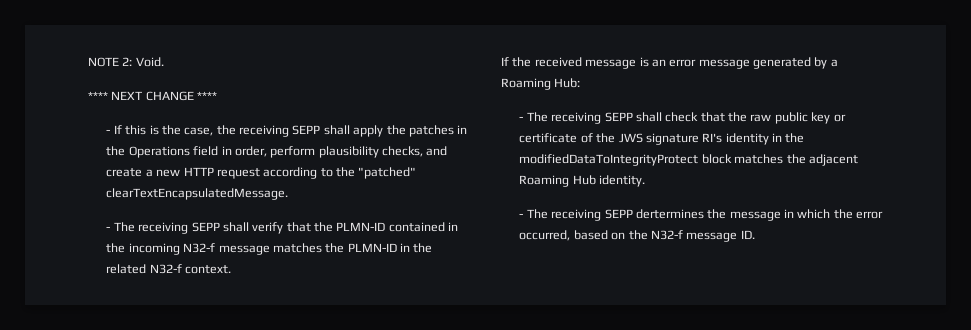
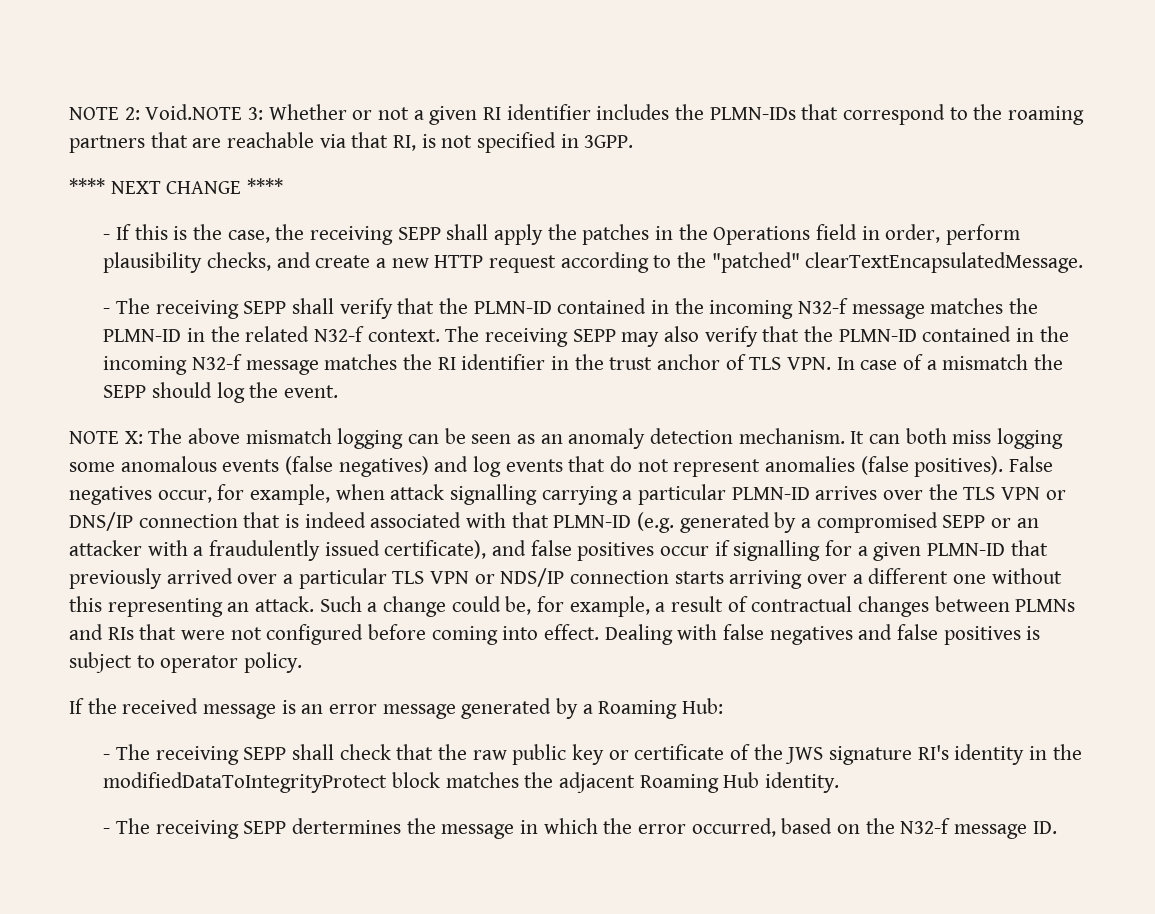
[135,57,164,67] Void. -> [145,104,1085,125] [69,132,634,153] Void.NOTE 3: Whether or not a given RI identifier includes the PLMN-IDs that correspond to the roaming partners that are reachable via that RI, is not specified in 3GPP.
(232, 269) none -> [445,326,1069,347] [103,354,1063,375] [103,382,338,403] [69,428,1064,449] [69,456,1054,477] [69,484,1066,505] [69,512,1039,533] [69,540,1048,561] [69,568,1062,589] [69,596,1076,617] [69,624,1041,645] [69,652,303,673] The receiving SEPP may also verify that the PLMN-ID contained in the incoming N32-f message matches the RI identifier in the trust anchor of TLS VPN. In case of a mismatch the SEPP should log the event. // NOTE X: The above mismatch logging can be seen as an anomaly detection mechanism. It can both miss logging some anomalous events (false negatives) and log events that do not represent anomalies (false positives). False negatives occur, for example, when attack signalling carrying a particular PLMN-ID arrives over the TLS VPN or DNS/IP connection that is indeed associated with that PLMN-ID (e.g. generated by a compromised SEPP or an attacker with a fraudulently issued certificate), and false positives occur if signalling for a given PLMN-ID that previously arrived over a particular TLS VPN or NDS/IP connection starts arriving over a different one without this representing an attack. Such a change could be, for example, a result of contractual changes between PLMNs and RIs that were not configured before coming into effect. Dealing with false negatives and false positives is subject to operator policy.

